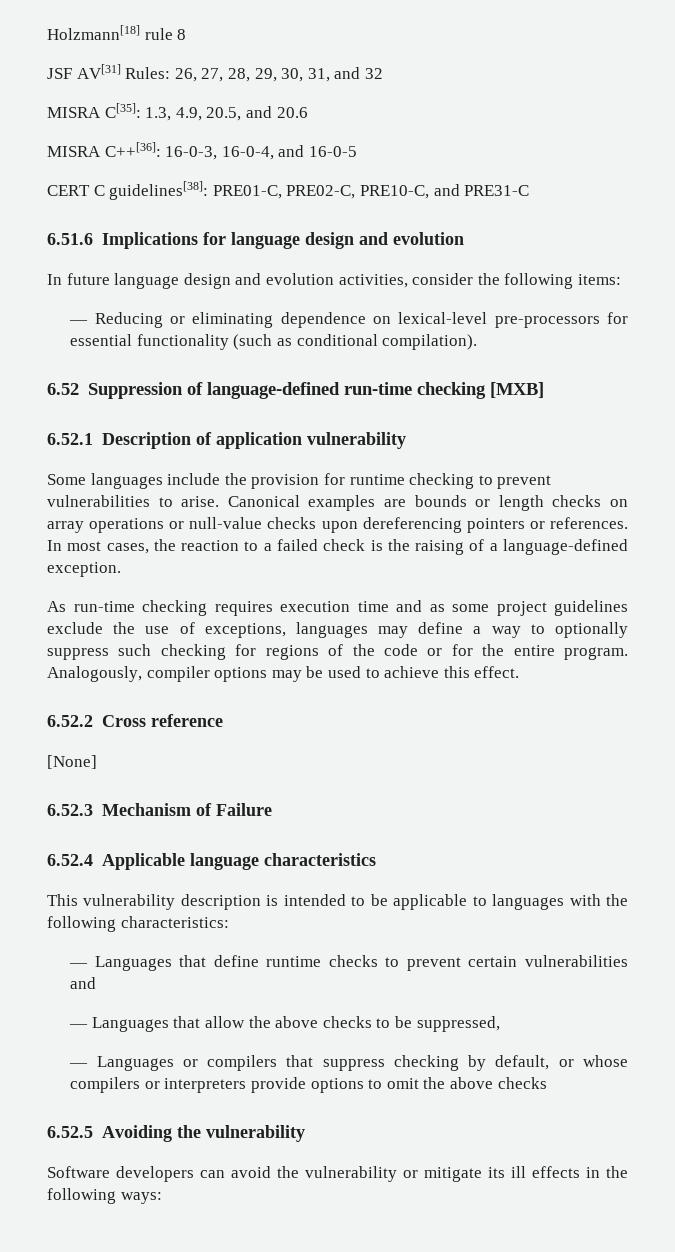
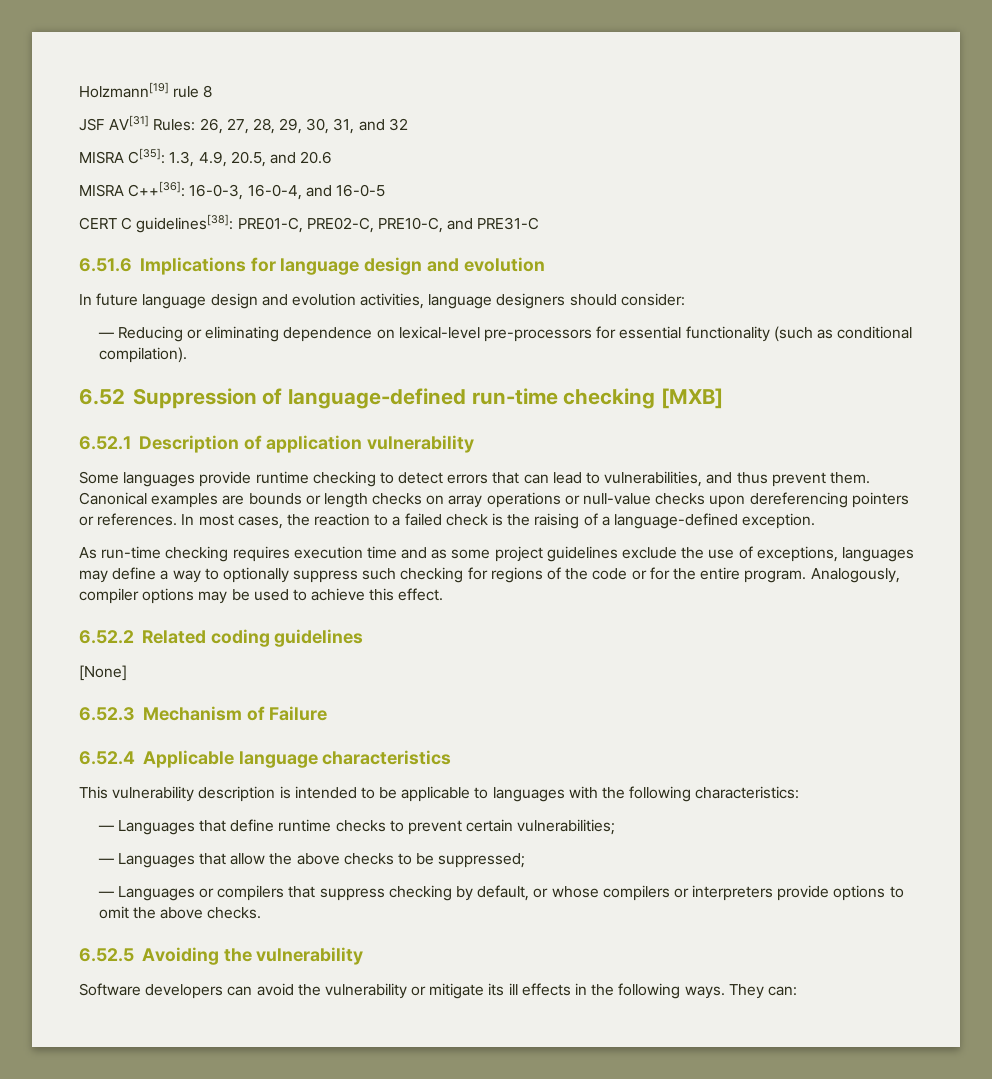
[47,25,140,40] Holzmann[18] -> [79,82,169,98] Holzmann[19]
[412,273,621,289] consider the following items: -> [428,293,685,309] language designers should consider:
[167,473,552,489] [47,495,220,507] include the provision for runtime checking to prevent vulnerabilities to arise. -> [199,471,870,487] provide runtime checking to detect errors that can lead to vulnerabilities, and thus prevent them.
[101,714,223,727] Cross reference -> [141,629,364,647] Related coding guidelines
[524,955,628,967] [70,977,97,989] vulnerabilities and -> [517,819,616,835] vulnerabilities;
[416,1016,500,1032] suppressed, -> [438,853,526,868] suppressed;
[497,1077,547,1089] checks -> [207,907,262,919] checks.
[120,1192,162,1204] ways: -> [684,984,797,999] ways. They can:

